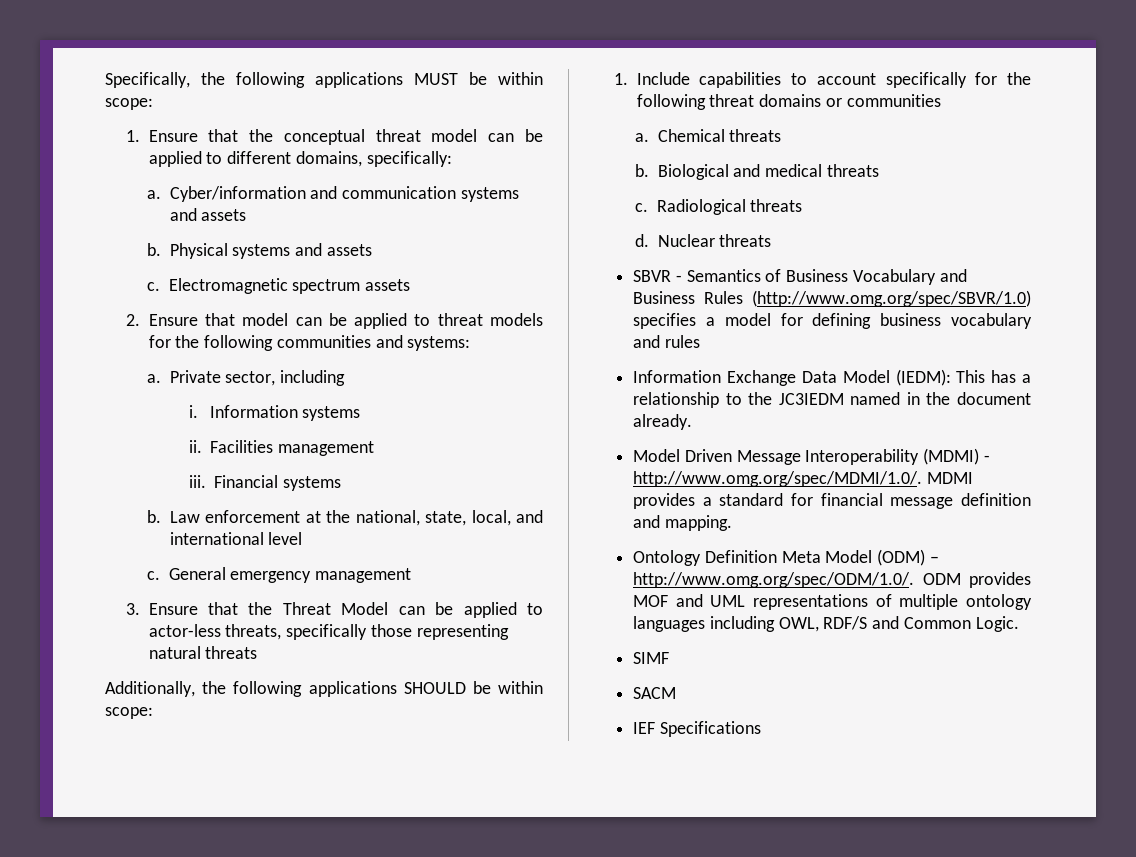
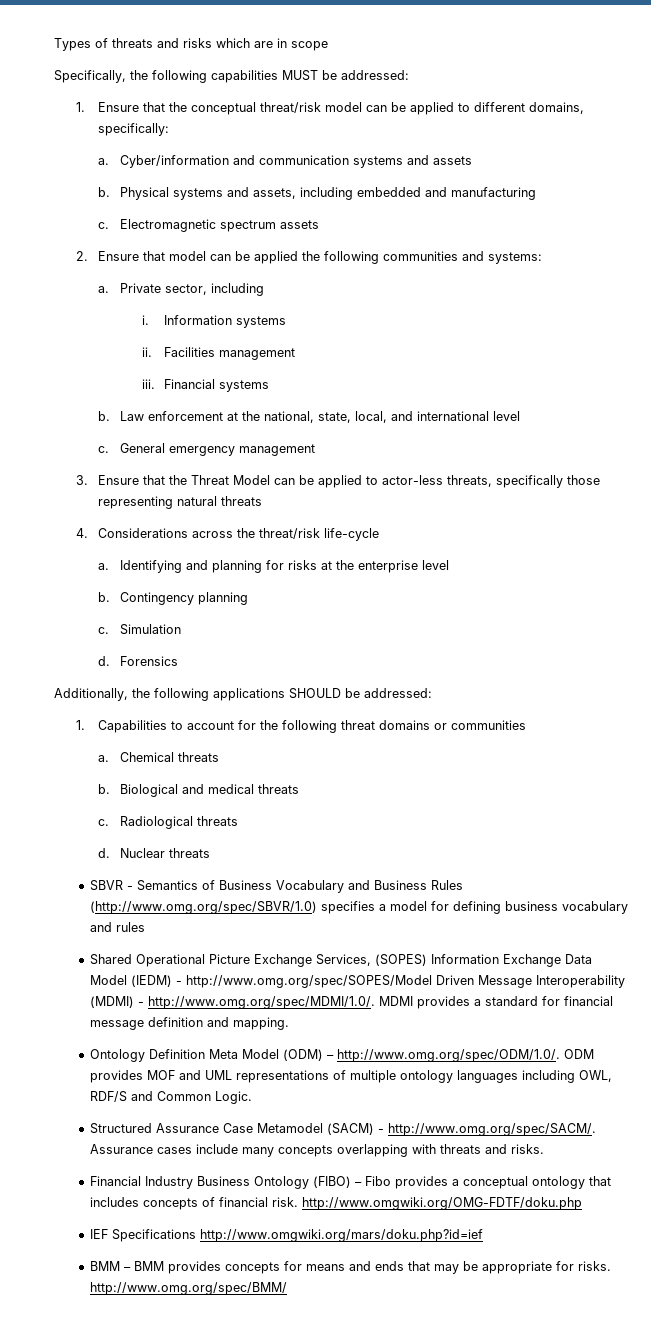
(105, 80) none -> [54,38,328,51] Types of threats and risks which are in scope //
[315,72,403,88] applications -> [211,70,278,83] capabilities
[498,72,543,85] [105,98,153,110] within scope: -> [341,70,409,80] addressed:
[375,129,421,142] threat -> [260,102,322,113] threat/risk
[326,244,372,256] assets -> [253,187,537,200] assets, including embedded and manufacturing
[414,313,543,326] [148,335,171,348] to threat models for -> (299, 257) none
(258, 652) none -> [76,528,380,541] [98,560,450,573] [98,592,249,605] [98,624,182,635] [98,656,179,666] // 4. Considerations across the threat/risk life-cycle // a. Identifying and planning for risks at the enterprise level // b. Contingency planning // c. Simulation // d. Forensics
[498,681,543,694] [105,707,153,719] [613,72,782,88] within scope: // 1. Include capabilities -> [364,688,432,698] [76,720,168,733] addressed: // 1. Capabilities
[885,72,967,88] specifically -> (235, 725) none
[633,369,1031,386] [633,392,1031,408] [633,414,693,430] [633,449,681,462] Information Exchange Data Model (IEDM): This has a relationship to the JC3IEDM named in the document already. // Model -> [89,954,592,967] [89,975,432,988] Shared Operational Picture Exchange Services, (SOPES) Information Exchange Data Model (IEDM) - http://www.omg.org/spec/SOPES/Model
[633,652,670,664] [633,687,677,699] [633,721,761,737] SIMF // SACM // IEF Specifications -> [89,1123,596,1136] [89,1144,544,1157] [89,1176,611,1189] [89,1197,582,1210] [89,1229,483,1242] [89,1261,611,1274] [89,1282,287,1295] Structured Assurance Case Metamodel (SACM) - http://www.omg.org/spec/SACM/. Assurance cases include many concepts overlapping with threats and risks. // Financial Industry Business Ontology (FIBO) – Fibo provides a conceptual ontology that includes concepts of financial risk. http://www.omgwiki.org/OMG-FDTF/doku.php // IEF Specifications http://www.omgwiki.org/mars/doku.php?id=ief // BMM – BMM provides concepts for means and ends that may be appropriate for risks. http://www.omg.org/spec/BMM/

